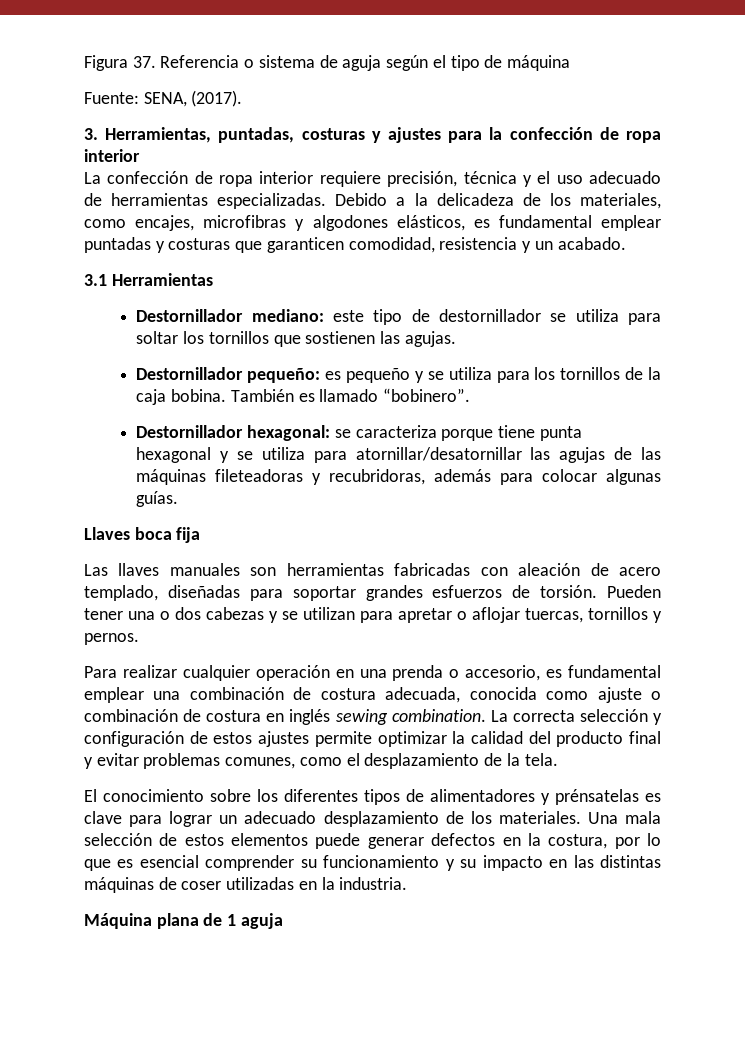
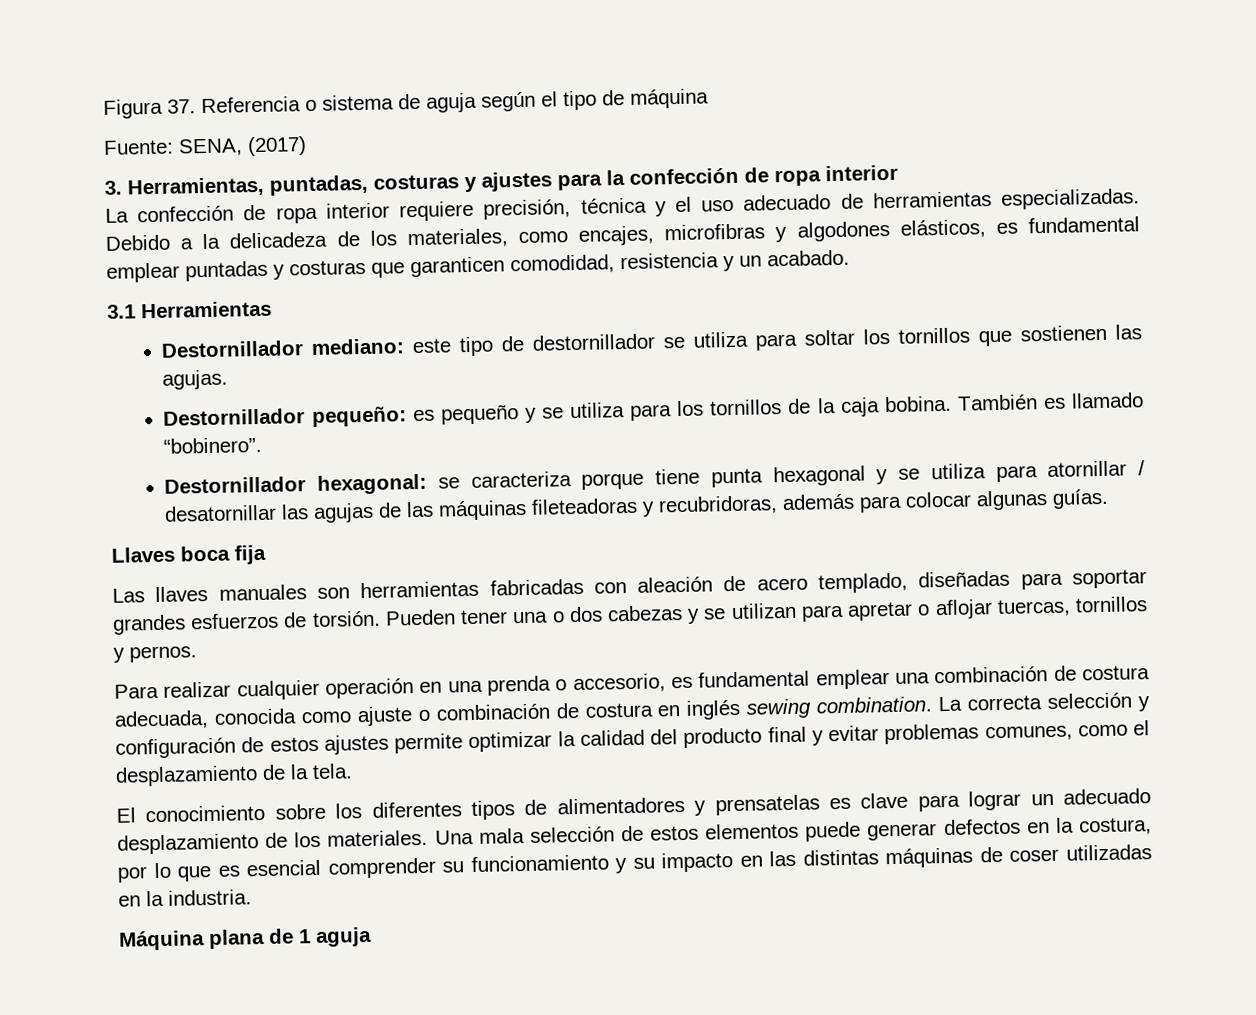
[191,90,243,107] (2017). -> [247,136,307,157] (2017)
[355,447,522,461] atornillar/desatornillar -> [1047,460,1146,478] [164,504,278,522] atornillar / desatornillar
[555,789,639,805] prénsatelas -> [714,794,820,816] prensatelas

